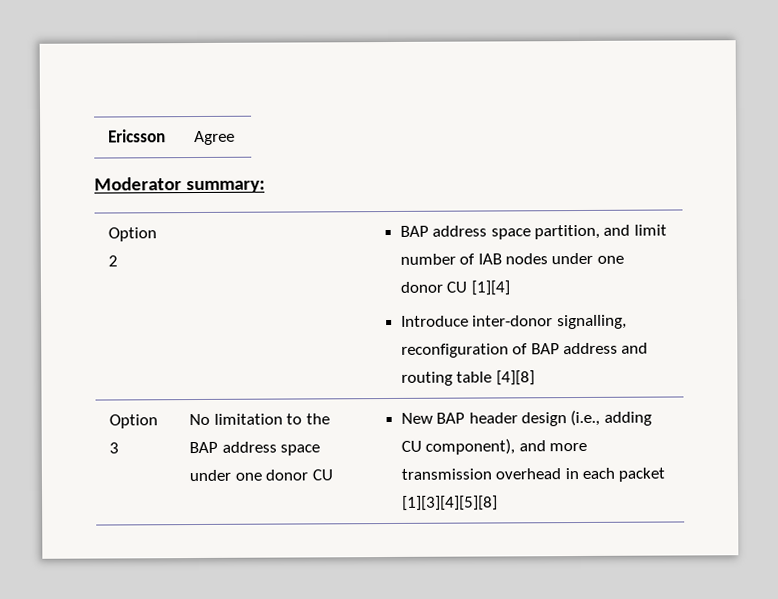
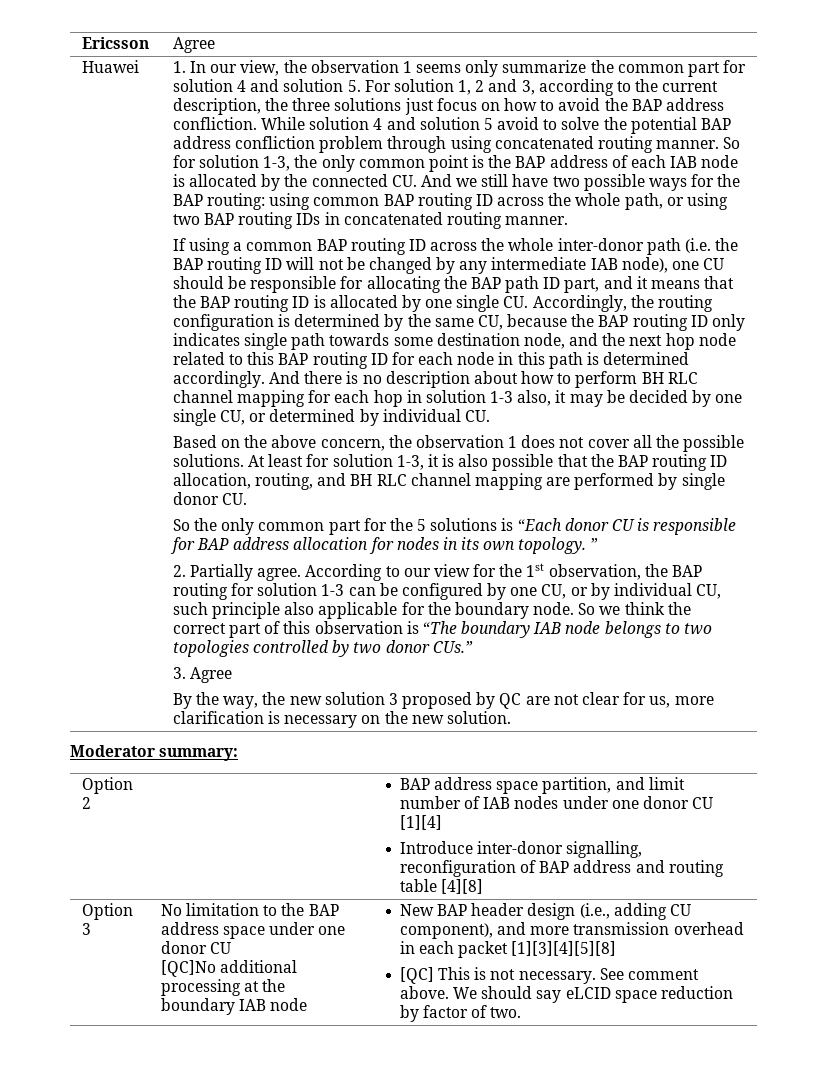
(236, 138) none -> [81,60,139,73] [172,60,747,77] [172,79,719,96] [172,98,724,115] [172,117,731,134] [172,136,741,153] [172,155,739,172] [172,174,741,191] [172,193,728,210] [172,212,569,229] [172,238,739,255] [172,257,725,274] [172,276,735,293] [172,295,713,312] [172,314,745,331] [172,333,736,350] [172,352,690,369] [172,371,698,388] [172,390,743,407] [172,409,490,426] [172,435,745,452] [172,454,728,471] [172,473,725,490] [172,492,247,505] [172,518,737,535] [169,537,598,554] [172,563,702,581] [172,583,722,600] [172,602,691,619] [172,621,712,638] [172,640,473,657] [172,667,232,683] [172,692,714,709] [172,711,511,728] // Huawei | 1. In our view, the observation 1 seems only summarize the common part for solution 4 and solution 5. For solution 1, 2 and 3, according to the current description, the three solutions just focus on how to avoid the BAP address confliction. While solution 4 and solution 5 avoid to solve the potential BAP address confliction problem through using concatenated routing manner. So for solution 1-3, the only common point is the BAP address of each IAB node is allocated by the connected CU. And we still have two possible ways for the BAP routing: using common BAP routing ID across the whole path, or using two BAP routing IDs in concatenated routing manner. // If using a common BAP routing ID across the whole inter-donor path (i.e. the BAP routing ID will not be changed by any intermediate IAB node), one CU should be responsible for allocating the BAP path ID part, and it means that the BAP routing ID is allocated by one single CU. Accordingly, the routing configuration is determined by the same CU, because the BAP routing ID only indicates single path towards some destination node, and the next hop node related to this BAP routing ID for each node in this path is determined accordingly. And there is no description about how to perform BH RLC channel mapping for each hop in solution 1-3 also, it may be decided by one single CU, or determined by individual CU. // Based on the above concern, the observation 1 does not cover all the possible solutions. At least for solution 1-3, it is also possible that the BAP routing ID allocation, routing, and BH RLC channel mapping are performed by single donor CU. // So the only common part for the 5 solutions is “Each donor CU is responsible for BAP address allocation for nodes in its own topology. ” // 2. Partially agree. According to our view for the 1st observation, the BAP routing for solution 1-3 can be configured by one CU, or by individual CU, such principle also applicable for the boundary node. So we think the correct part of this observation is “The boundary IAB node belongs to two topologies controlled by two donor CUs.” // 3. Agree // By the way, the new solution 3 proposed by QC are not clear for us, more clarification is necessary on the new solution.
(333, 475) none -> [160,960,297,977] [160,979,286,996] [160,998,308,1015] // [QC]No additional processing at the boundary IAB node
(498, 503) none -> [399,967,699,984] [399,986,733,1003] [399,1005,522,1022] // [QC] This is not necessary. See comment above. We should say eLCID space reduction by factor of two.

